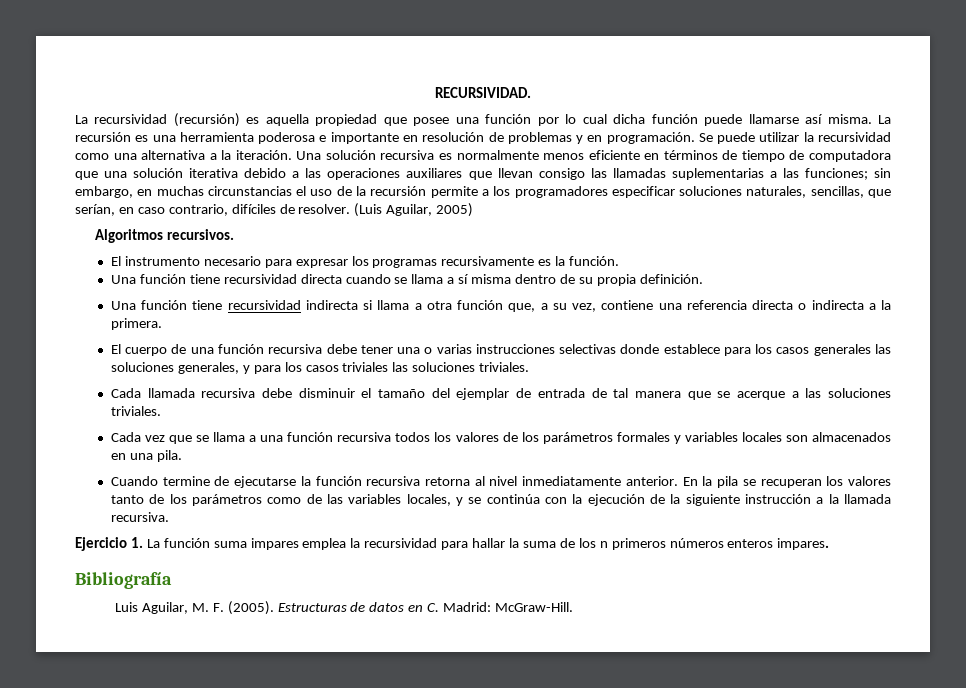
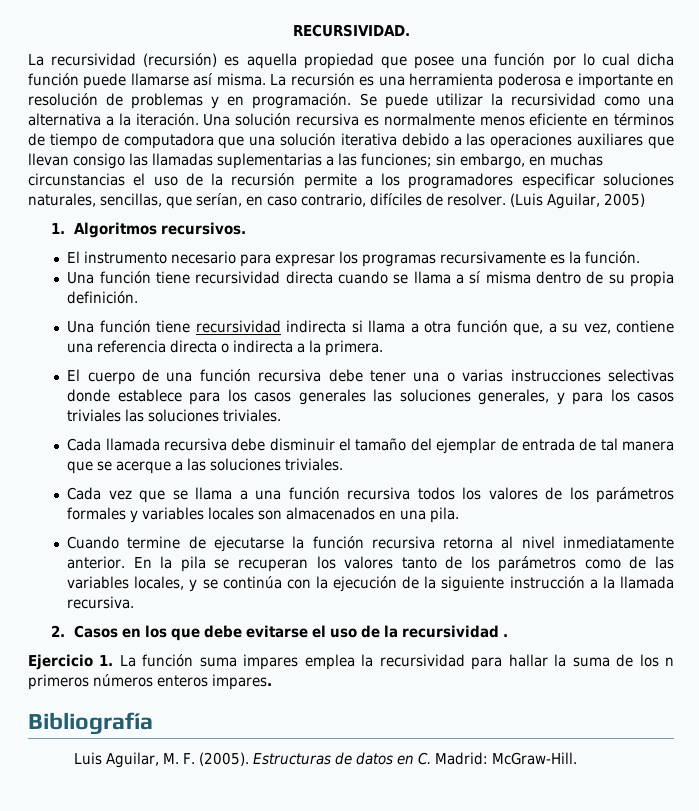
(474, 210) none -> [51,223,66,234] 1.
(169, 517) none -> [51,625,509,641] // 2. Casos en los que debe evitarse el uso de la recursividad .

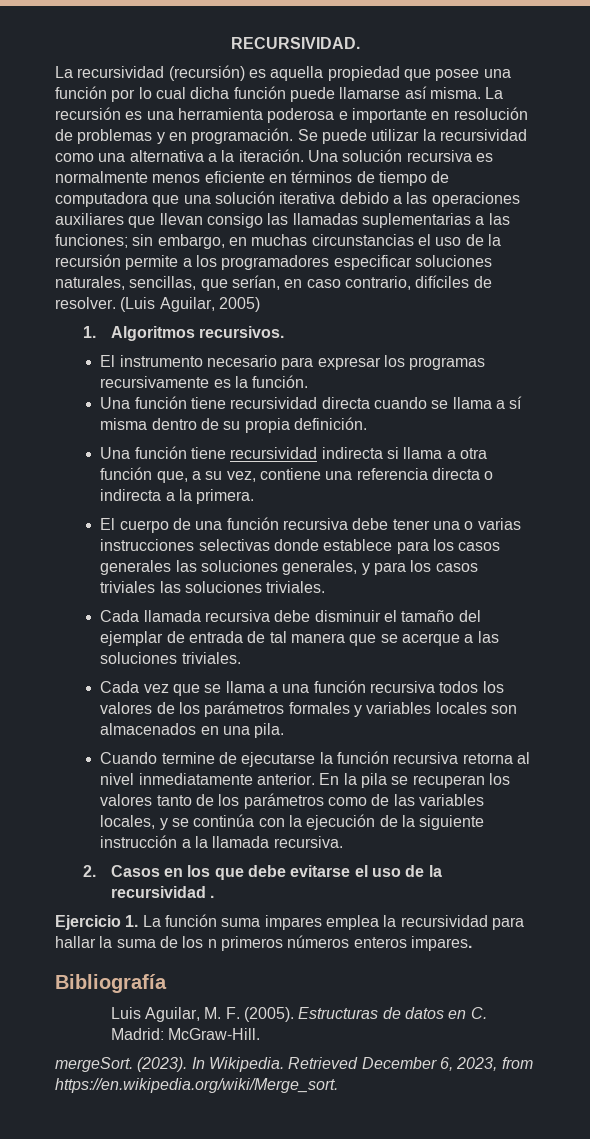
(578, 758) none -> [55,1057,533,1072] [55,1078,338,1093] // mergeSort. (2023). In Wikipedia. Retrieved December 6, 2023, from https://en.wikipedia.org/wiki/Merge_sort.

